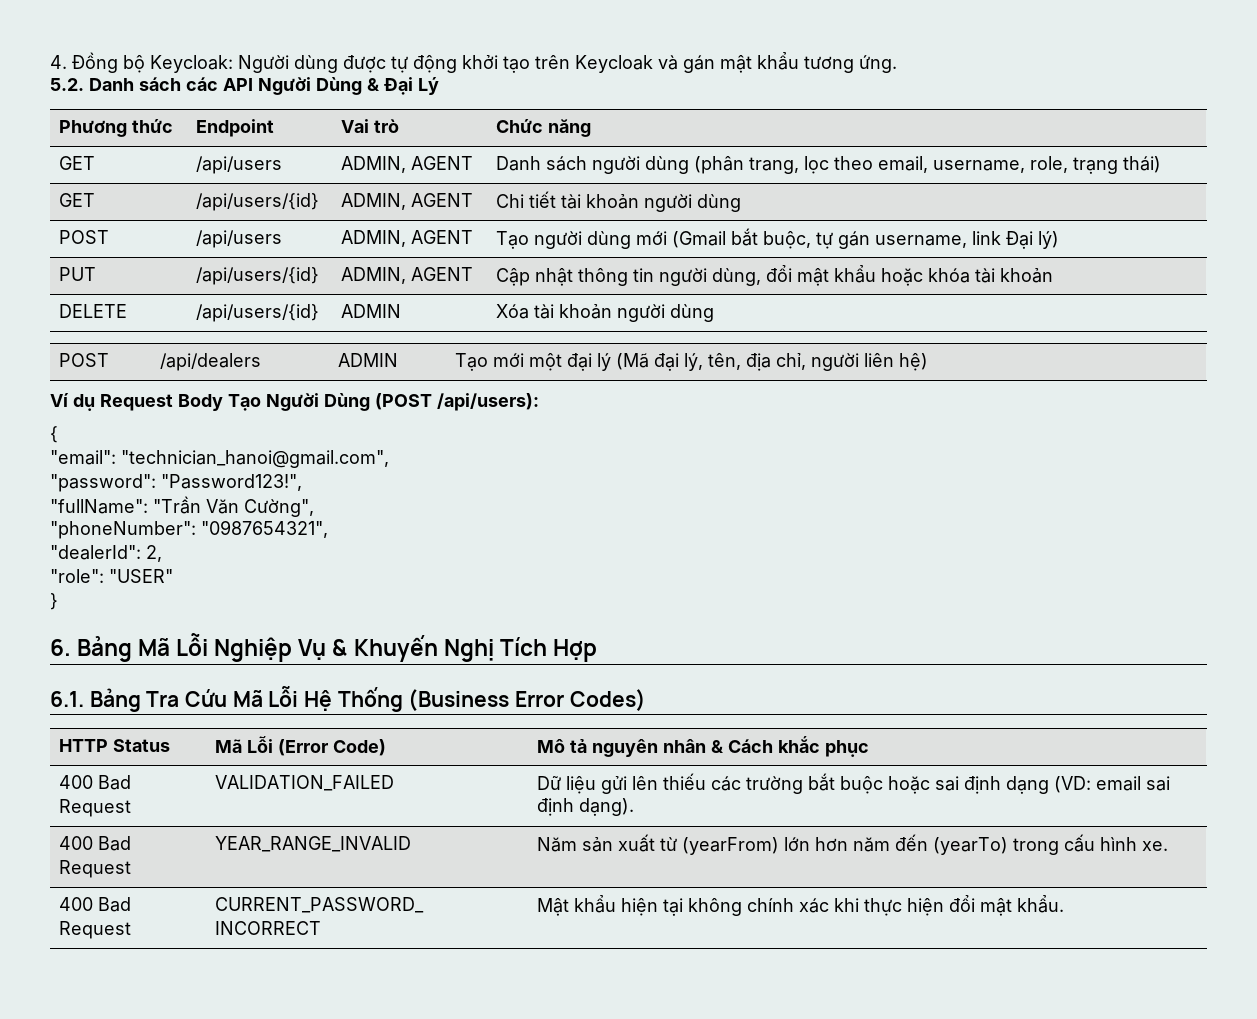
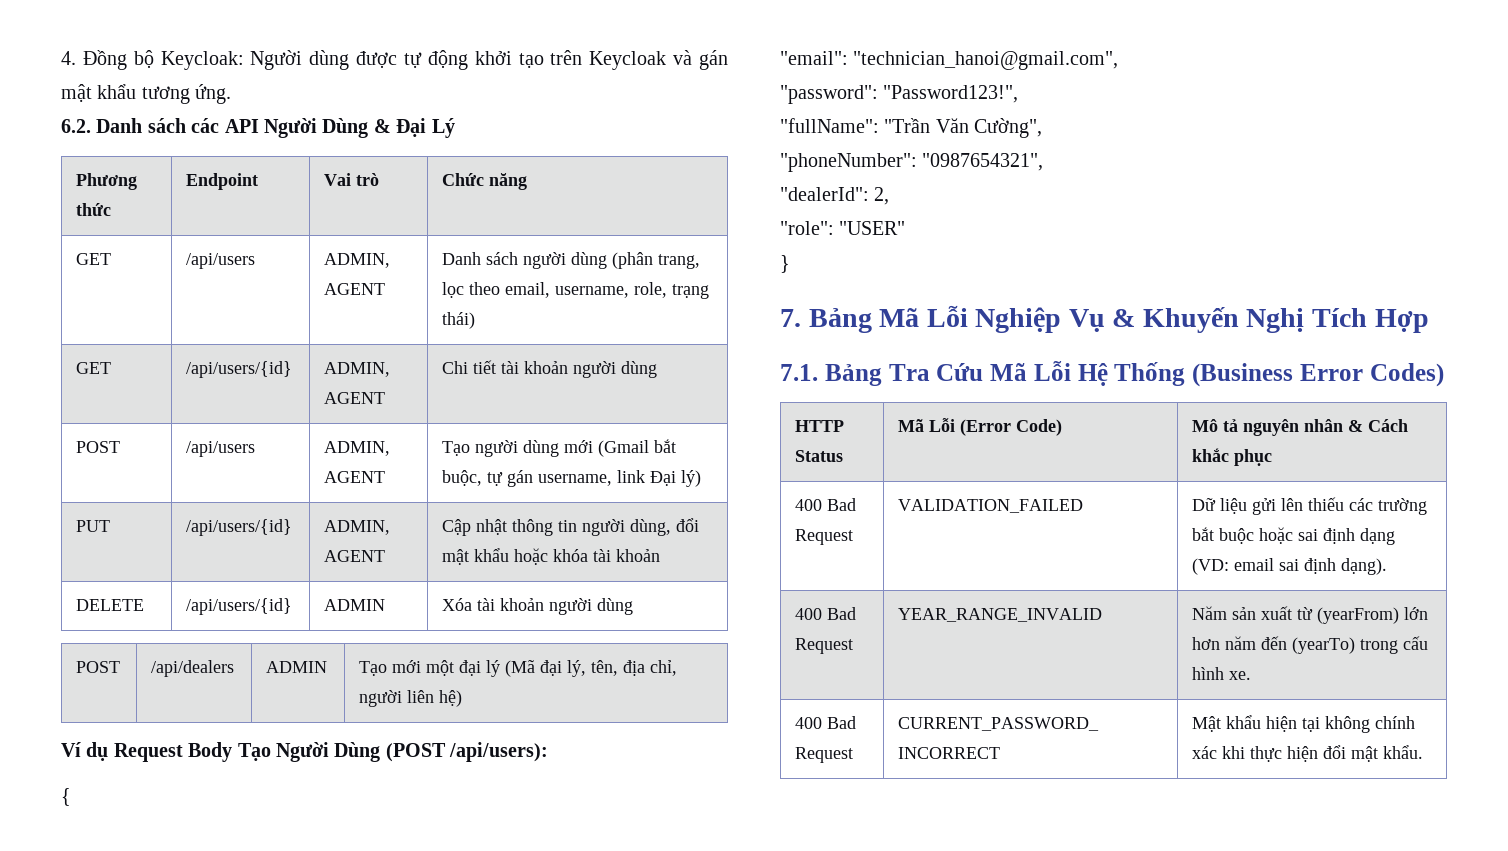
[50,78,84,91] 5.2. -> [61,119,91,133] 6.2.
[50,639,71,656] 6. -> [780,309,801,327] 7.
[50,691,84,707] 6.1. -> [780,364,818,381] 7.1.

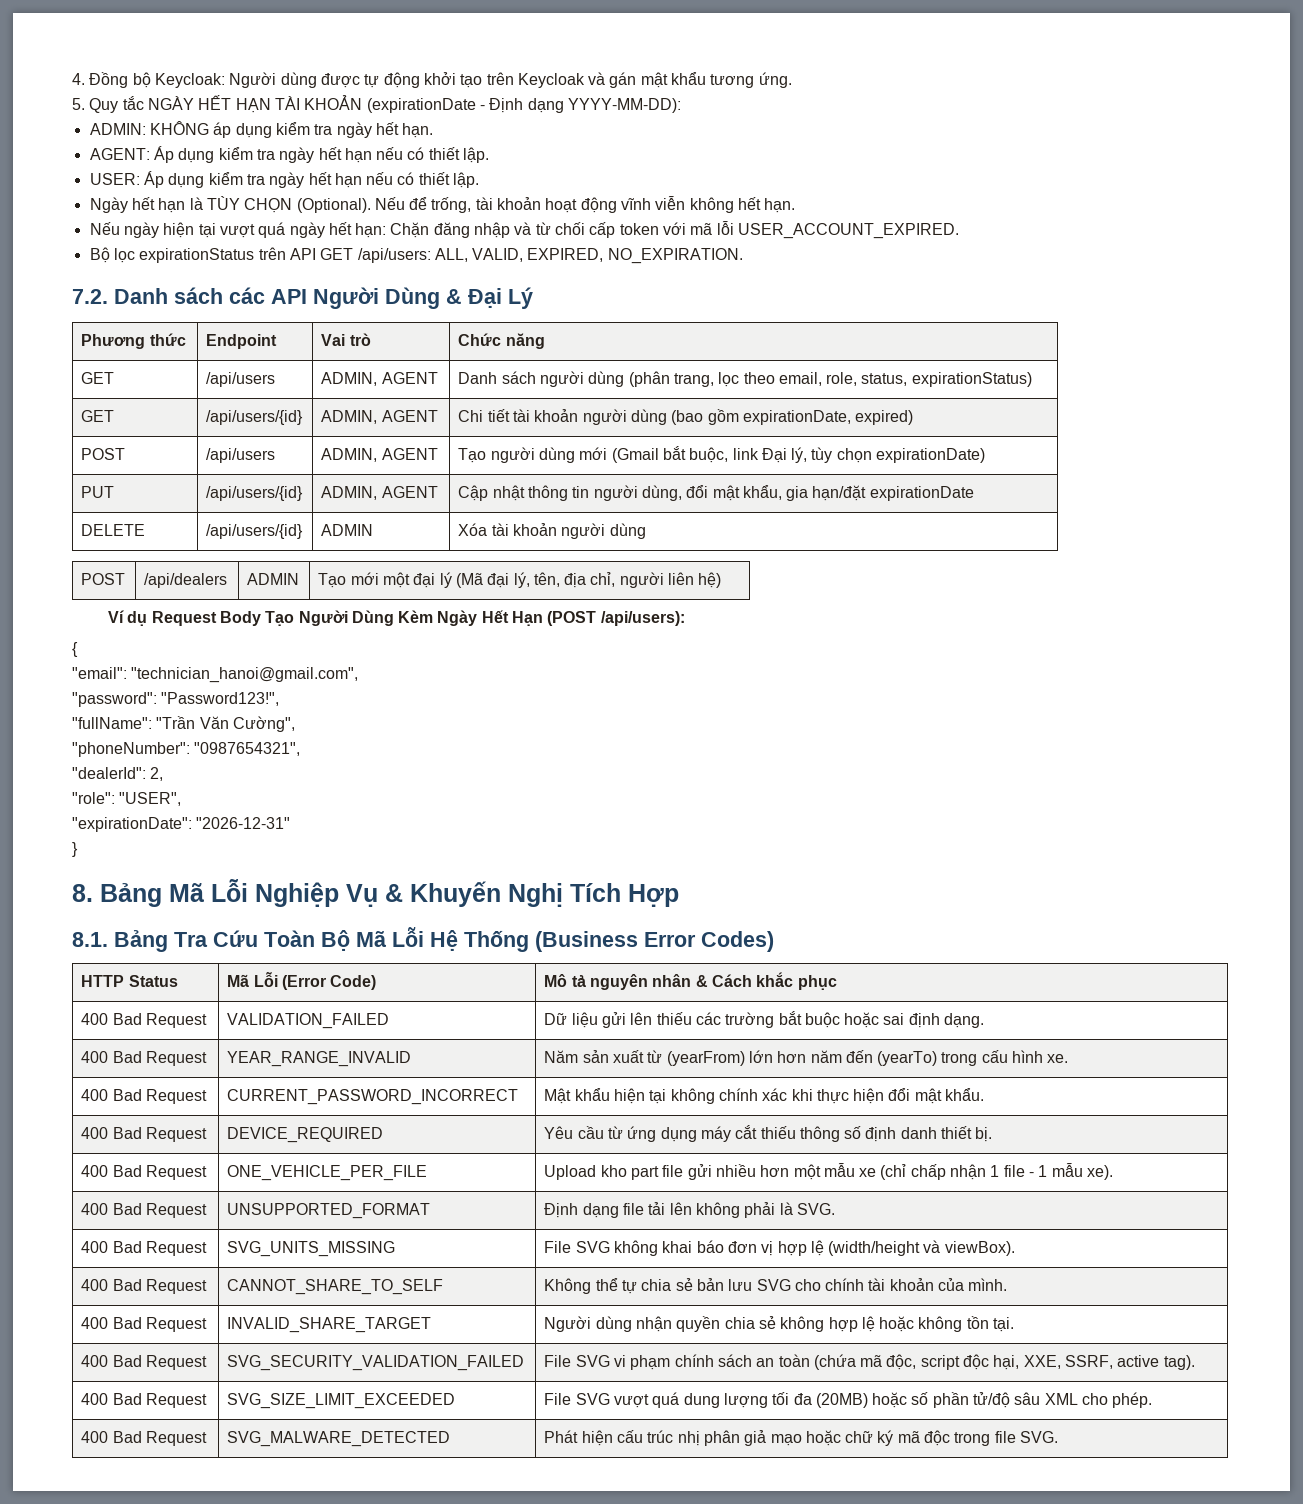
[61,119,91,133] 6.2. -> [72,95,681,113] [89,121,434,138] [89,146,490,163] [89,171,480,188] [89,196,796,213] [89,221,960,239] [89,247,743,264] [72,289,108,304] 5. Quy tắc NGÀY HẾT HẠN TÀI KHOẢN (expirationDate - Định dạng YYYY-MM-DD): // ADMIN: KHÔNG áp dụng kiểm tra ngày hết hạn. // AGENT: Áp dụng kiểm tra ngày hết hạn nếu có thiết lập. // USER: Áp dụng kiểm tra ngày hết hạn nếu có thiết lập. // Ngày hết hạn là TÙY CHỌN (Optional). Nếu để trống, tài khoản hoạt động vĩnh viễn không hết hạn. // Nếu ngày hiện tại vượt quá ngày hết hạn: Chặn đăng nhập và từ chối cấp token với mã lỗi USER_ACCOUNT_EXPIRED. // Bộ lọc expirationStatus trên API GET /api/users: ALL, VALID, EXPIRED, NO_EXPIRATION. // 7.2.
[555,282,710,299] [442,312,476,329] username, role, trạng thái) -> [826,372,1032,387] role, status, expirationStatus)
(658, 369) none -> [671,409,914,425] (bao gồm expirationDate, expired)
[487,470,702,487] tự gán username, link Đại lý) -> [732,447,986,463] link Đại lý, tùy chọn expirationDate)
[474,548,661,565] khẩu hoặc khóa tài khoản -> [742,485,974,501] khẩu, gia hạn/đặt expirationDate
(381, 752) none -> [398,610,544,626] Kèm Ngày Hết Hạn
[839,221,906,235] "USER" -> [119,792,182,806] [72,817,291,832] "USER", // "expirationDate": "2026-12-31"
[780,309,801,327] 7. -> [72,884,93,902] 8.
[780,364,818,381] 7.1. -> [72,932,108,947] 8.1.
(984, 372) none -> [264,930,350,951] Toàn Bộ
[1360,528,1396,545] [1192,558,1388,575] dạng (VD: email sai định dạng). -> [944,1013,985,1028] dạng.
(1424, 752) none -> [81,1127,207,1142] [227,1127,384,1143] [544,1125,993,1142] [81,1165,207,1180] [227,1165,428,1181] [544,1163,1114,1180] [81,1203,207,1218] [227,1203,431,1219] [544,1202,835,1218] [81,1241,207,1256] [227,1241,396,1257] [544,1240,1015,1256] [81,1279,207,1294] [227,1279,444,1295] [544,1278,1008,1294] [81,1317,207,1332] [227,1317,432,1333] [544,1316,1015,1332] [81,1355,207,1370] [227,1355,525,1371] [544,1354,1195,1370] [81,1393,207,1408] [227,1393,456,1409] [544,1392,1153,1408] [81,1431,207,1446] [227,1431,451,1447] [544,1430,1059,1446] // 400 Bad Request | DEVICE_REQUIRED | Yêu cầu từ ứng dụng máy cắt thiếu thông số định danh thiết bị. // 400 Bad Request | ONE_VEHICLE_PER_FILE | Upload kho part file gửi nhiều hơn một mẫu xe (chỉ chấp nhận 1 file - 1 mẫu xe). // 400 Bad Request | UNSUPPORTED_FORMAT | Định dạng file tải lên không phải là SVG. // 400 Bad Request | SVG_UNITS_MISSING | File SVG không khai báo đơn vị hợp lệ (width/height và viewBox). // 400 Bad Request | CANNOT_SHARE_TO_SELF | Không thể tự chia sẻ bản lưu SVG cho chính tài khoản của mình. // 400 Bad Request | INVALID_SHARE_TARGET | Người dùng nhận quyền chia sẻ không hợp lệ hoặc không tồn tại. // 400 Bad Request | SVG_SECURITY_VALIDATION_FAILED | File SVG vi phạm chính sách an toàn (chứa mã độc, script độc hại, XXE, SSRF, active tag). // 400 Bad Request | SVG_SIZE_LIMIT_EXCEEDED | File SVG vượt quá dung lượng tối đa (20MB) hoặc số phần tử/độ sâu XML cho phép. // 400 Bad Request | SVG_MALWARE_DETECTED | Phát hiện cấu trúc nhị phân giả mạo hoặc chữ ký mã độc trong file SVG.

